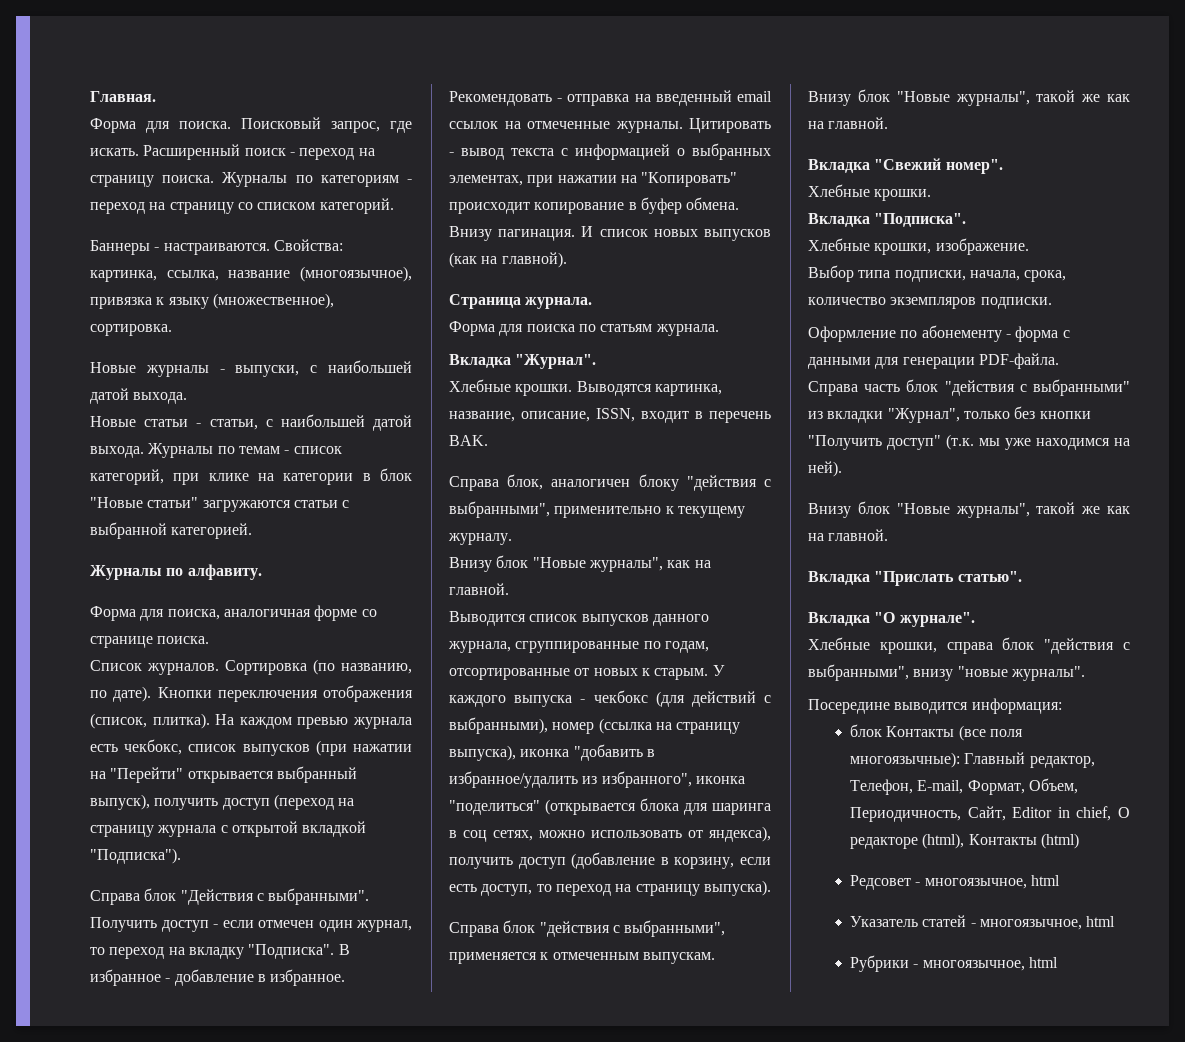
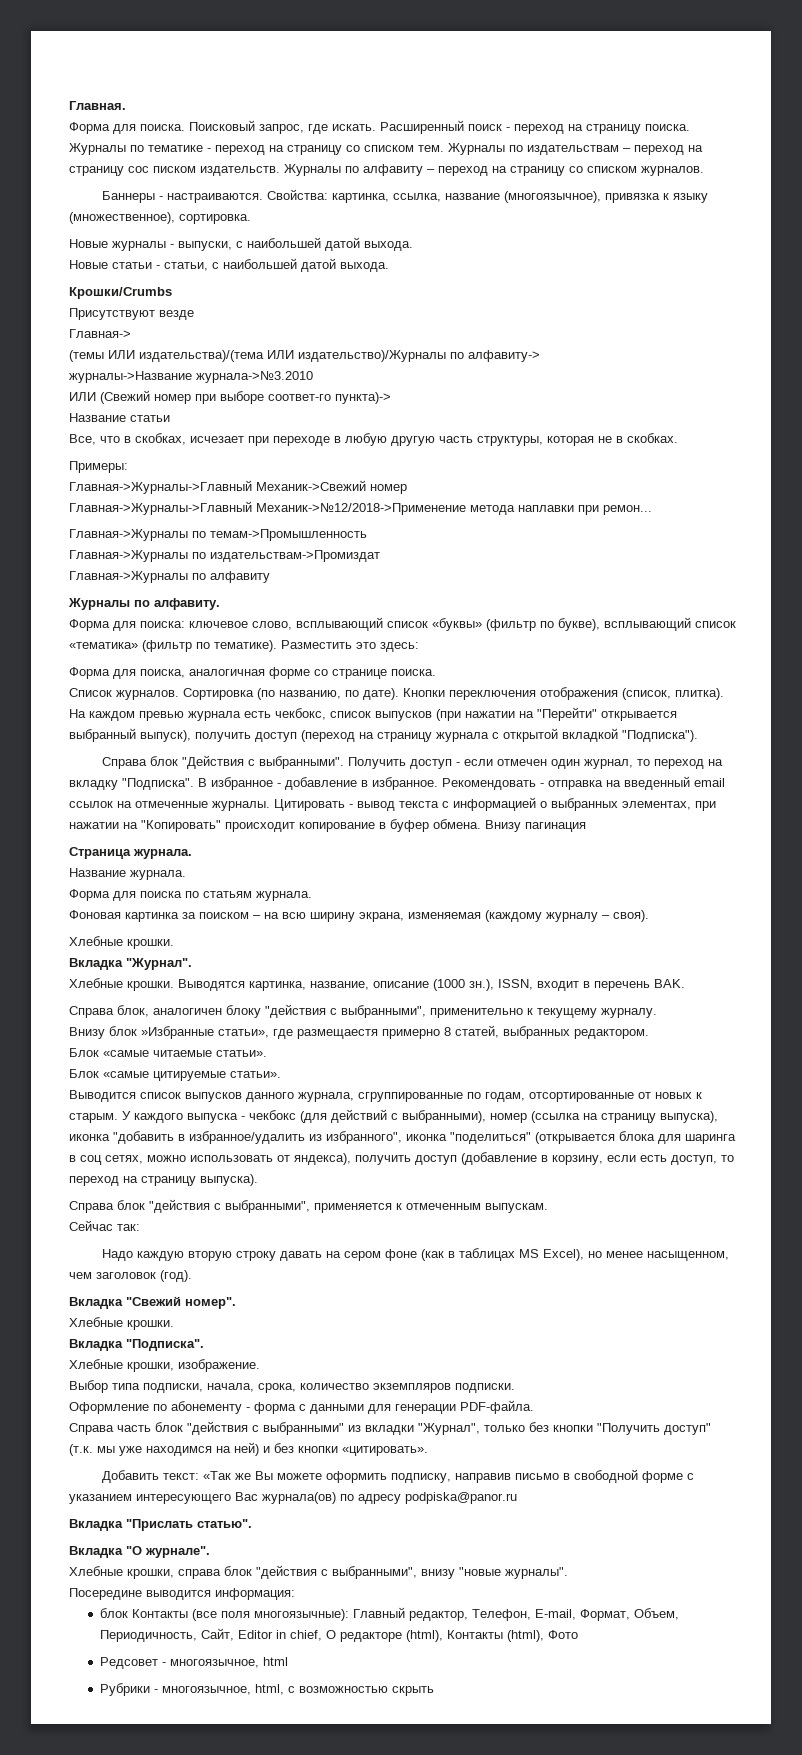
[320,175,413,187] [90,198,394,214] категориям - переход на страницу со списком категорий. -> [148,143,703,155] [69,164,704,176] тематике - переход на страницу со списком тем. Журналы по издательствам – переход на страницу сос писком издательств. Журналы по алфавиту – переход на страницу со списком журналов.
[148,443,342,458] [90,468,412,485] [90,497,350,512] [90,522,253,539] [90,564,262,580] Журналы по темам - список категорий, при клике на категории в блок "Новые статьи" загружаются статьи с выбранной категорией. // Журналы по алфавиту. -> [69,287,172,299] [69,308,194,320] [69,329,131,338] [69,350,540,362] [69,370,313,383] [69,390,391,404] [69,413,170,422] [69,433,678,446] [69,461,128,473] [69,480,407,494] [69,501,652,515] [69,529,367,541] [69,550,380,562] [69,571,270,583] [68,598,220,610] [69,617,736,631] [69,640,419,652] // Крошки/Crumbs // Присутствуют везде // Главная-> // (темы ИЛИ издательства)/(тема ИЛИ издательство)/Журналы по алфавиту-> // журналы->Название журнала->№3.2010 // ИЛИ (Свежий номер при выборе соответ-го пункта)-> // Название статьи // Все, что в скобках, исчезает при переходе в любую другую часть структуры, которая не в скобках. // Примеры: // Главная->Журналы->Главный Механик->Свежий номер // Главная->Журналы->Главный Механик->№12/2018->Применение метода наплавки при ремон... // Главная->Журналы по темам->Промышленность // Главная->Журналы по издательствам->Промиздат // Главная->Журналы по алфавиту // Журналы по алфавиту. // Форма для поиска: ключевое слово, всплывающий список «буквы» (фильтр по букве), всплывающий список «тематика» (фильтр по тематике). Разместить это здесь:
[498,226,772,241] [449,252,567,268] пагинация. И список новых выпусков (как на главной). -> [525,822,586,832] пагинация
(593, 303) none -> [69,868,186,880] // Название журнала.
(719, 330) none -> [69,910,649,922] [69,936,174,949] // Фоновая картинка за поиском – на всю ширину экрана, изменяемая (каждому журналу – своя). // Хлебные крошки.
[521,411,590,422] описание, -> [373,979,494,991] описание (1000 зн.),
[532,557,711,572] [449,583,509,595] "Новые журналы", как на главной. -> [141,1025,649,1039] [69,1048,267,1057] [69,1069,281,1081] »Избранные статьи», где размещаестя примерно 8 статей, выбранных редактором. // Блок «самые читаемые статьи». // Блок «самые цитируемые статьи».
[808,89,1130,106] [808,117,889,129] Внизу блок "Новые журналы", такой же как на главной. -> [69,1220,140,1231] [102,1248,730,1261] [69,1270,192,1282] Сейчас так: // Надо каждую вторую строку давать на сером фоне (как в таблицах MS Excel), но менее насыщенном, чем заголовок (год).
[808,461,842,477] [808,501,1130,518] [808,529,889,541] ней). // Внизу блок "Новые журналы", такой же как на главной. -> [234,1442,428,1456] [102,1469,695,1483] [69,1492,517,1504] ней) и без кнопки «цитировать». // Добавить текст: «Так же Вы можете оформить подписку, направив письмо в свободной форме с указанием интересующего Вас журнала(ов) по адресу podpiska@panor.ru
[1041,833,1080,849] (html) -> [506,1630,578,1642] (html), Фото
[850,915,1116,930] // Указатель статей - многоязычное, html -> (288, 1661) none
[1029,957,1059,968] html -> [254,1684,434,1696] html, с возможностью скрыть

